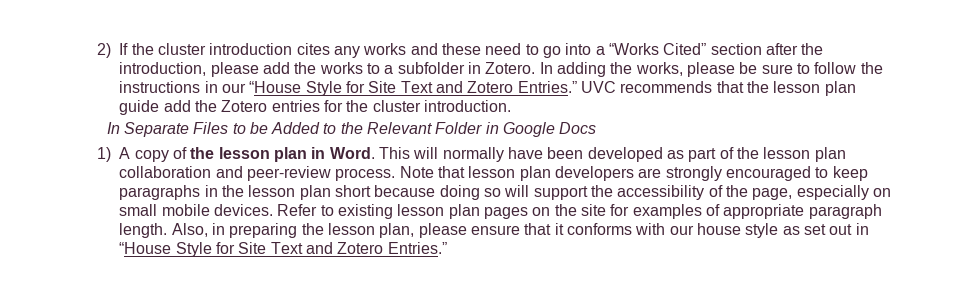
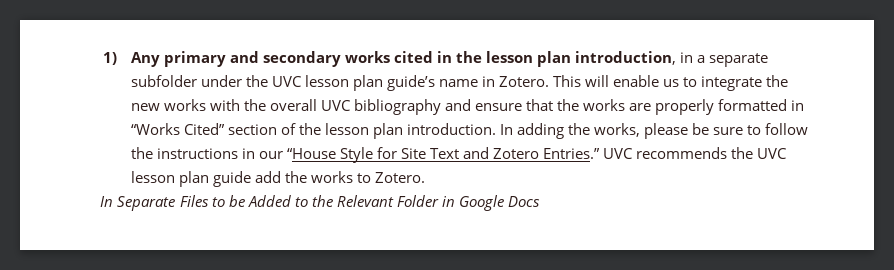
[97,43,824,58] [119,62,536,77] 2) If the cluster introduction cites any works and these need to go into a “Works Cited” section after the introduction, please add the works to a subfolder in Zotero. -> [103,51,769,67] [130,75,789,91] [130,99,805,115] [130,123,496,139] 1) Any primary and secondary works cited in the lesson plan introduction, in a separate subfolder under the UVC lesson plan guide’s name in Zotero. This will enable us to integrate the new works with the overall UVC bibliography and ensure that the works are properly formatted in “Works Cited” section of the lesson plan introduction.
[716,81,769,93] that the -> [731,147,788,159] the UVC
[221,100,511,112] Zotero entries for the cluster introduction. -> [310,171,425,183] works to Zotero.
[97,147,846,162] [119,166,868,181] [119,185,891,200] [119,204,882,219] [119,223,869,238] [119,242,447,257] // 1) A copy of the lesson plan in Word. This will normally have been developed as part of the lesson plan collaboration and peer-review process. Note that lesson plan developers are strongly encouraged to keep paragraphs in the lesson plan short because doing so will support the accessibility of the page, especially on small mobile devices. Refer to existing lesson plan pages on the site for examples of appropriate paragraph length. Also, in preparing the lesson plan, please ensure that it conforms with our house style as set out in “House Style for Site Text and Zotero Entries.” -> (541, 201) none

